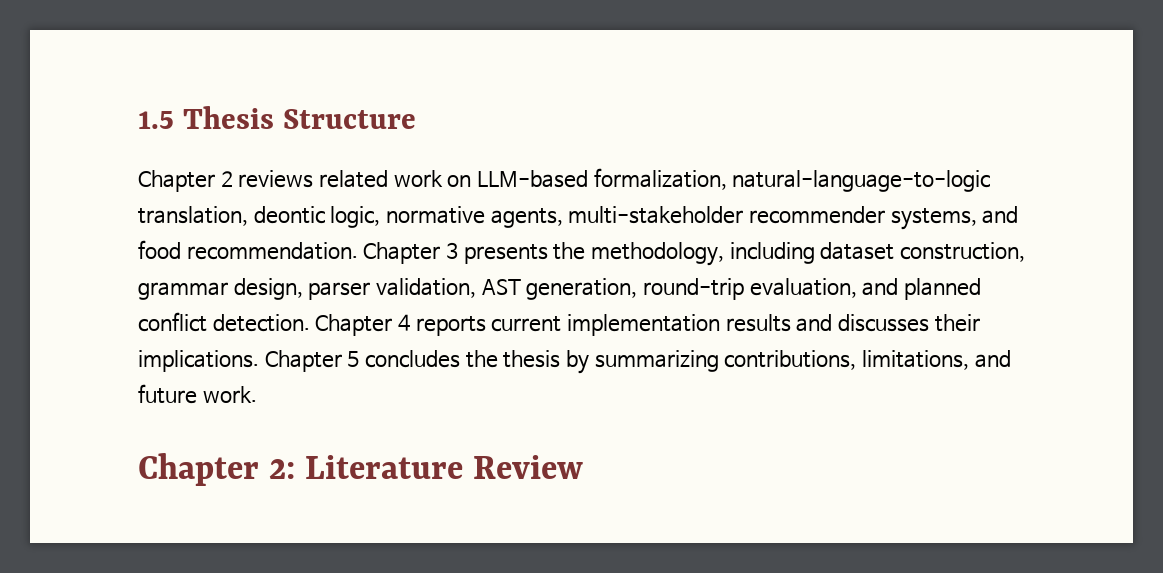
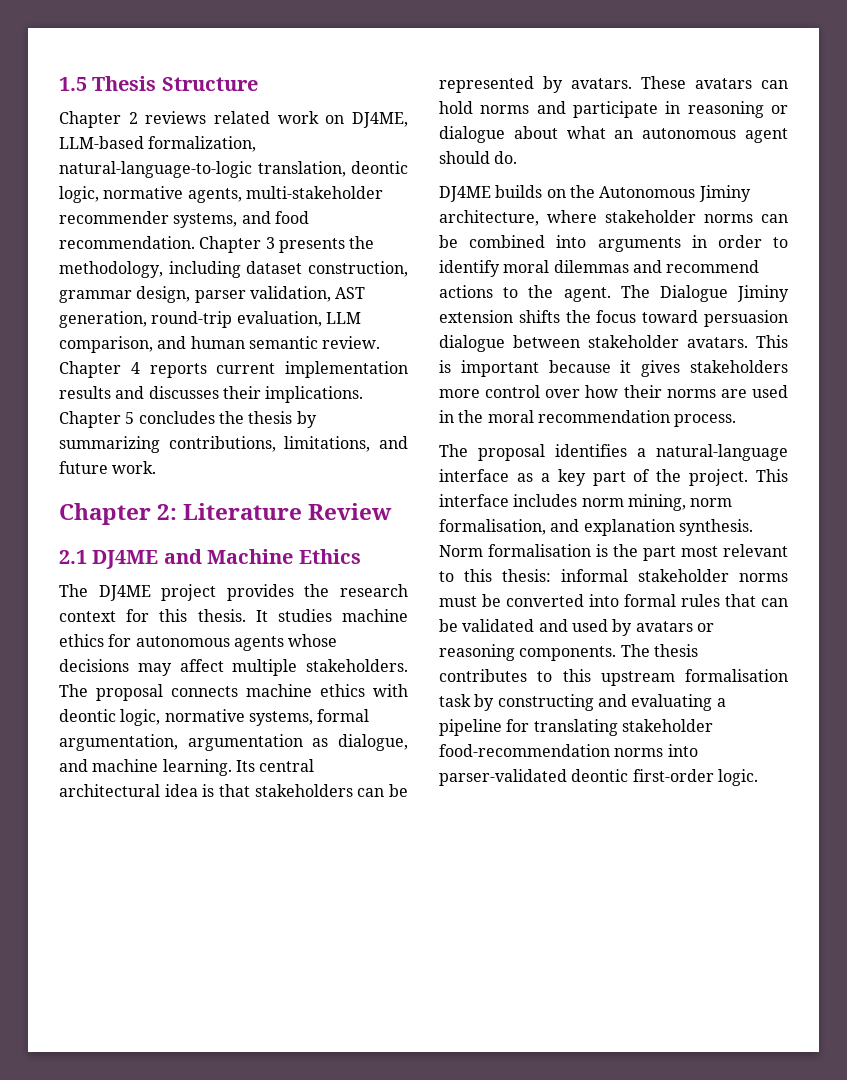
(472, 181) none -> [352,112,408,128] DJ4ME,
[862,278,981,300] [138,312,310,332] and planned conflict detection. -> [325,312,361,324] [59,336,381,353] LLM comparison, and human semantic review.
(584, 467) none -> [59,549,361,569] [59,584,408,601] [59,609,408,622] [59,634,338,651] [59,659,408,676] [59,684,408,701] [59,709,370,726] [59,734,409,751] [59,759,315,776] [59,784,408,797] [439,76,788,93] [439,101,788,118] [439,126,788,143] [439,151,518,164] [439,185,751,202] [439,210,788,226] [439,235,789,252] [439,260,760,277] [439,285,789,302] [439,310,788,327] [439,335,788,352] [439,360,788,377] [439,385,788,398] [439,410,737,427] [439,444,788,461] [439,469,788,486] [439,494,733,511] [439,519,753,536] [439,544,788,561] [439,569,788,582] [439,594,788,607] [439,619,714,636] [439,644,698,661] [439,669,788,686] [439,694,726,711] [439,719,713,736] [439,744,698,757] [439,769,758,786] // 2.1 DJ4ME and Machine Ethics // The DJ4ME project provides the research context for this thesis. It studies machine ethics for autonomous agents whose decisions may affect multiple stakeholders. The proposal connects machine ethics with deontic logic, normative systems, formal argumentation, argumentation as dialogue, and machine learning. Its central architectural idea is that stakeholders can be represented by avatars. These avatars can hold norms and participate in reasoning or dialogue about what an autonomous agent should do. // DJ4ME builds on the Autonomous Jiminy architecture, where stakeholder norms can be combined into arguments in order to identify moral dilemmas and recommend actions to the agent. The Dialogue Jiminy extension shifts the focus toward persuasion dialogue between stakeholder avatars. This is important because it gives stakeholders more control over how their norms are used in the moral recommendation process. // The proposal identifies a natural-language interface as a key part of the project. This interface includes norm mining, norm formalisation, and explanation synthesis. Norm formalisation is the part most relevant to this thesis: informal stakeholder norms must be converted into formal rules that can be validated and used by avatars or reasoning components. The thesis contributes to this upstream formalisation task by constructing and evaluating a pipeline for translating stakeholder food-recommendation norms into parser-validated deontic first-order logic.

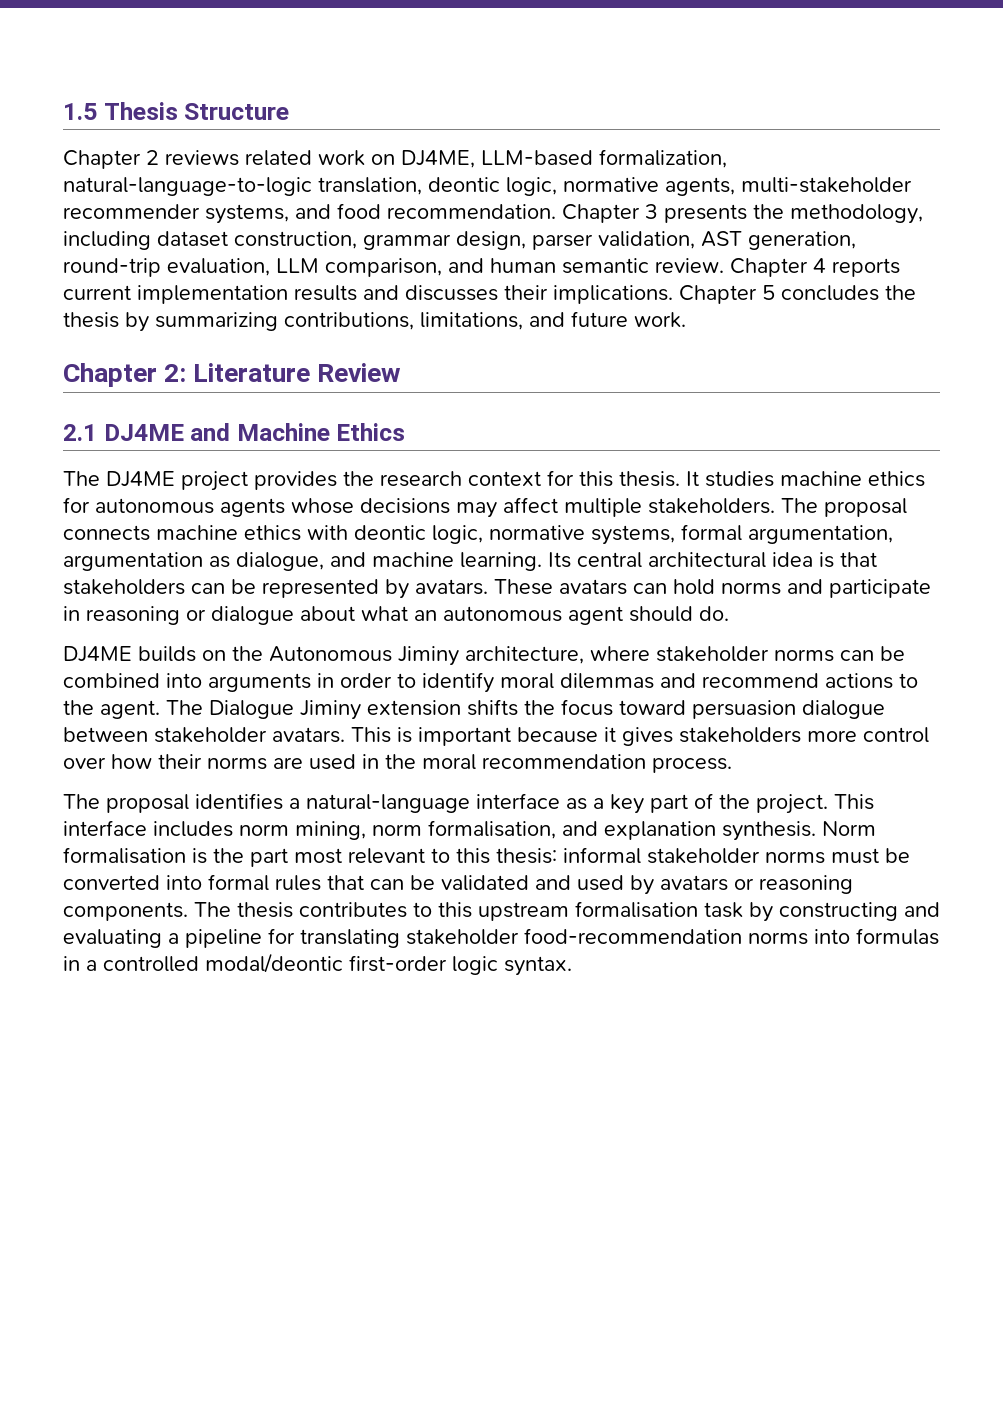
[439,769,758,786] parser-validated deontic first-order logic. -> [856,928,939,945] [63,953,572,976] formulas in a controlled modal/deontic first-order logic syntax.

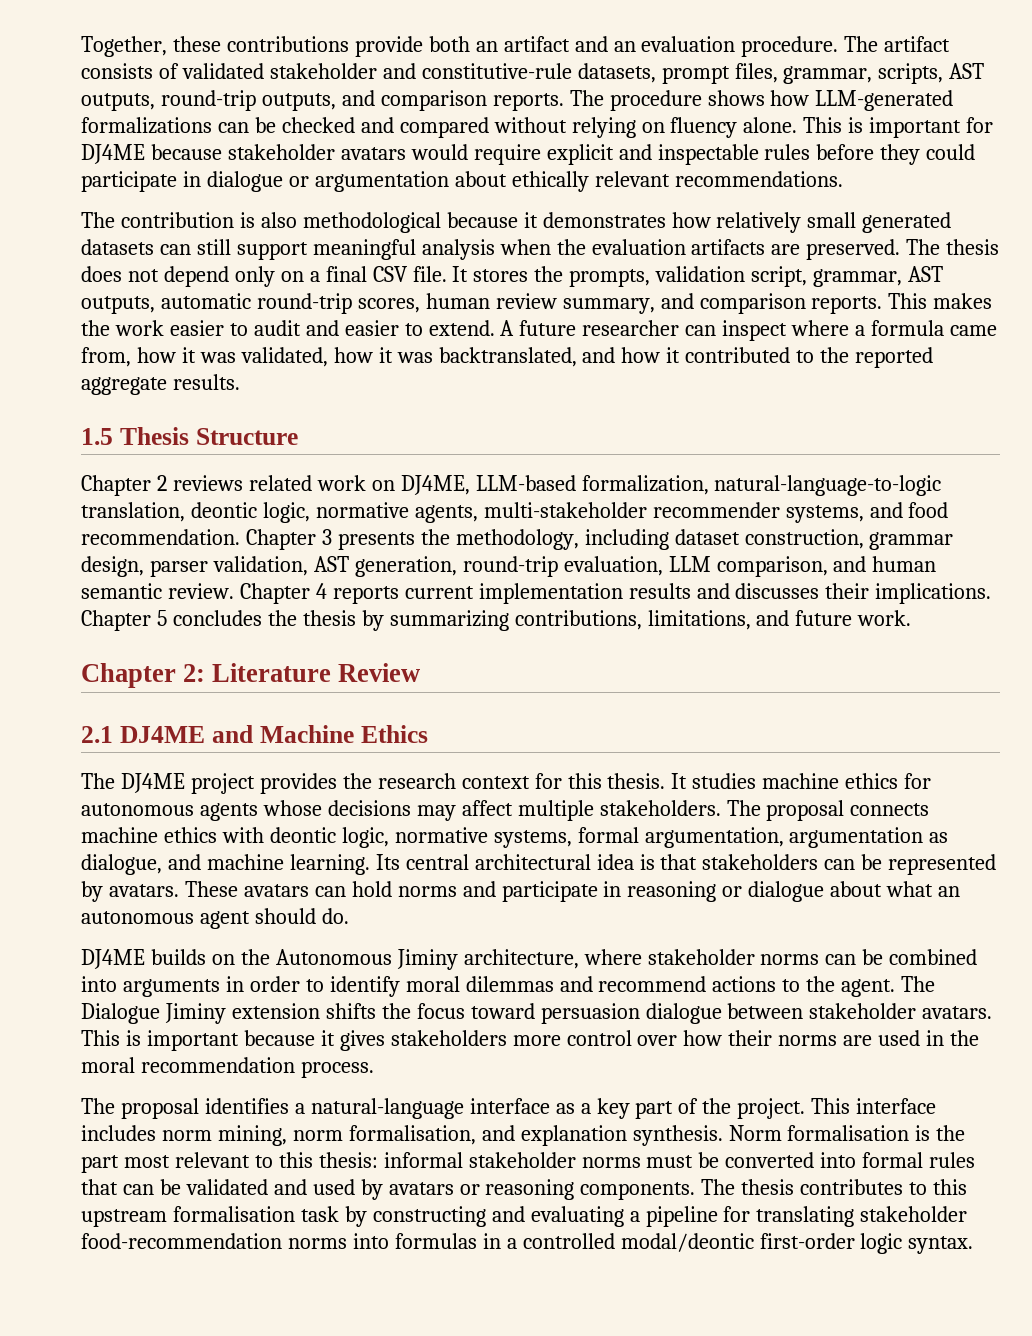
(63, 111) none -> [81,36,951,57] [81,63,985,84] [81,90,954,111] [81,117,994,138] [81,144,976,165] [81,171,843,192] [81,212,952,233] [81,239,1000,260] [81,266,944,287] [81,293,993,314] [81,320,997,341] [81,347,934,368] [81,374,240,395] Together, these contributions provide both an artifact and an evaluation procedure. The artifact consists of validated stakeholder and constitutive-rule datasets, prompt files, grammar, scripts, AST outputs, round-trip outputs, and comparison reports. The procedure shows how LLM-generated formalizations can be checked and compared without relying on fluency alone. This is important for DJ4ME because stakeholder avatars would require explicit and inspectable rules before they could participate in dialogue or argumentation about ethically relevant recommendations. // The contribution is also methodological because it demonstrates how relatively small generated datasets can still support meaningful analysis when the evaluation artifacts are preserved. The thesis does not depend only on a final CSV file. It stores the prompts, validation script, grammar, AST outputs, automatic round-trip scores, human review summary, and comparison reports. This makes the work easier to audit and easier to extend. A future researcher can inspect where a formula came from, how it was validated, how it was backtranslated, and how it contributed to the reported aggregate results. //

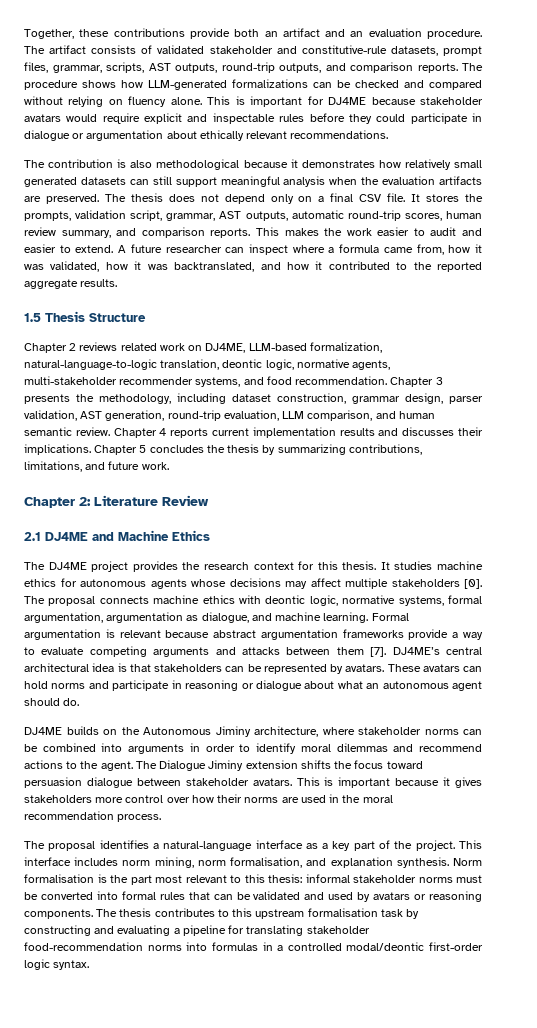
[599,800,721,816] stakeholders. -> [391,579,482,589] stakeholders [0].
[375,854,400,870] Its -> [371,613,409,621] [24,629,483,640] [24,646,440,657] Formal argumentation is relevant because abstract argumentation frameworks provide a way to evaluate competing arguments and attacks between them [7]. DJ4ME’s

